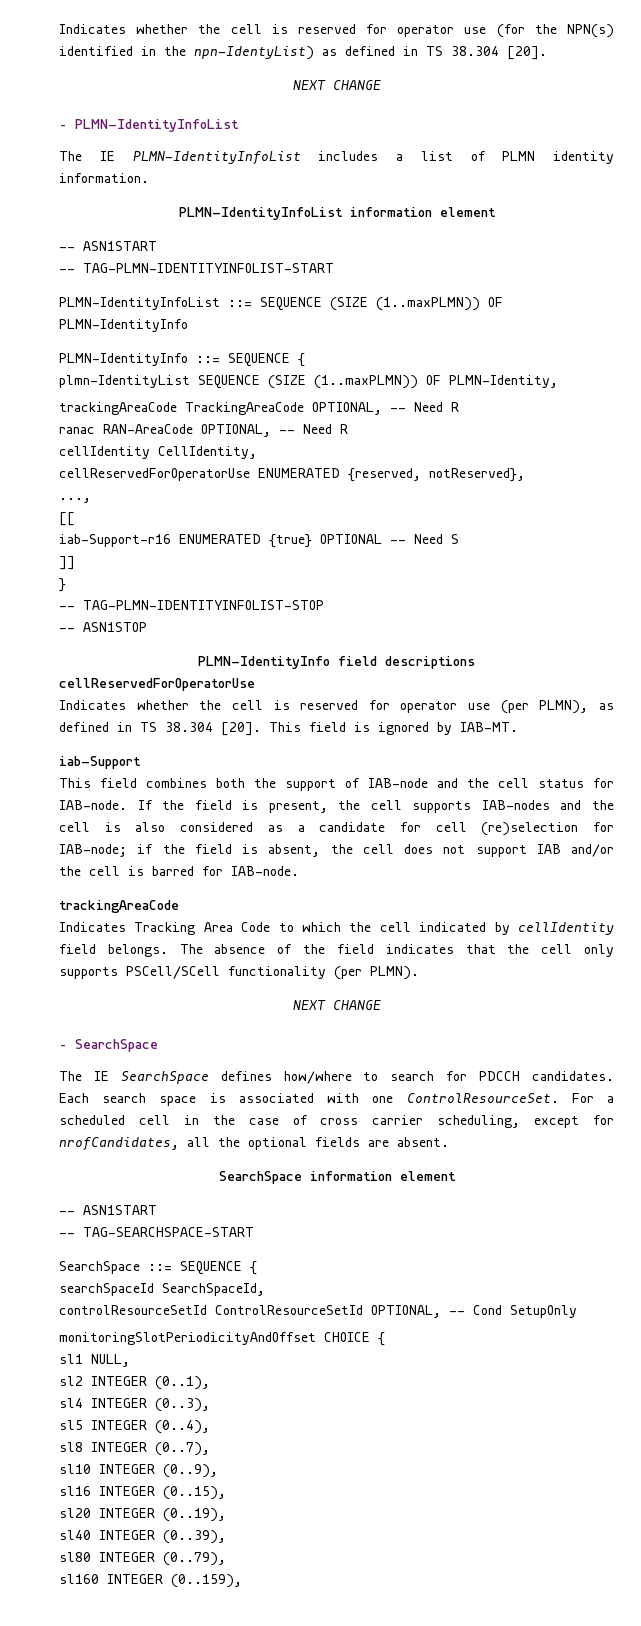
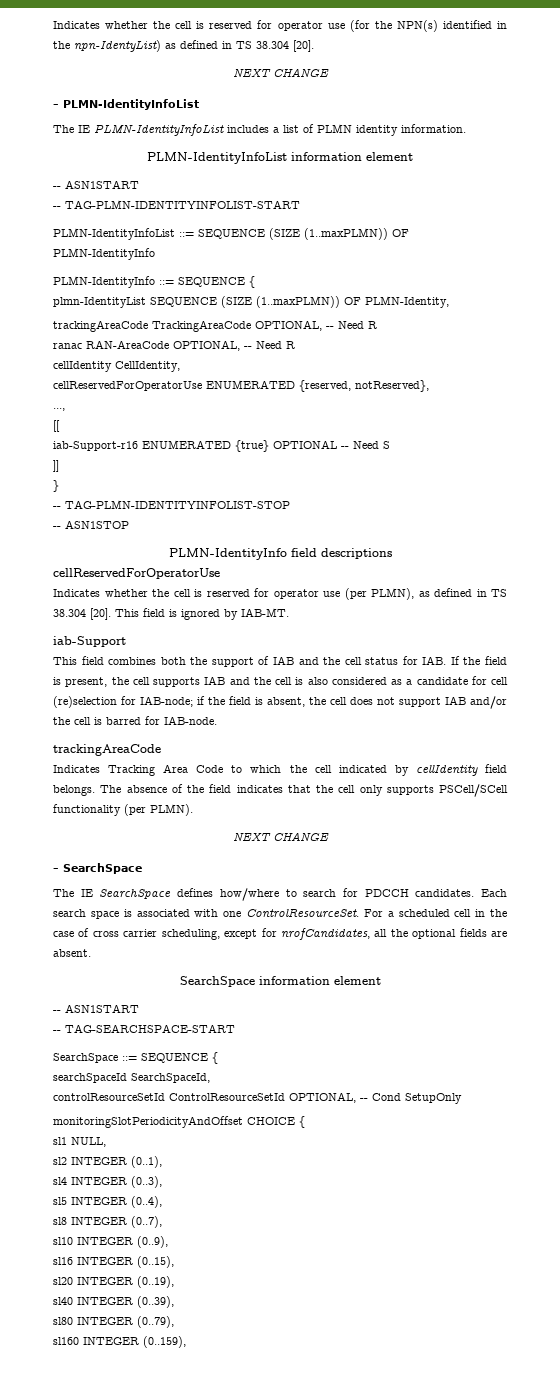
[368,778,428,788] IAB-node -> [272,656,294,665] IAB
[59,800,127,810] IAB-node. -> [422,656,447,665] IAB.
[481,800,550,810] IAB-nodes -> [204,676,226,685] IAB

